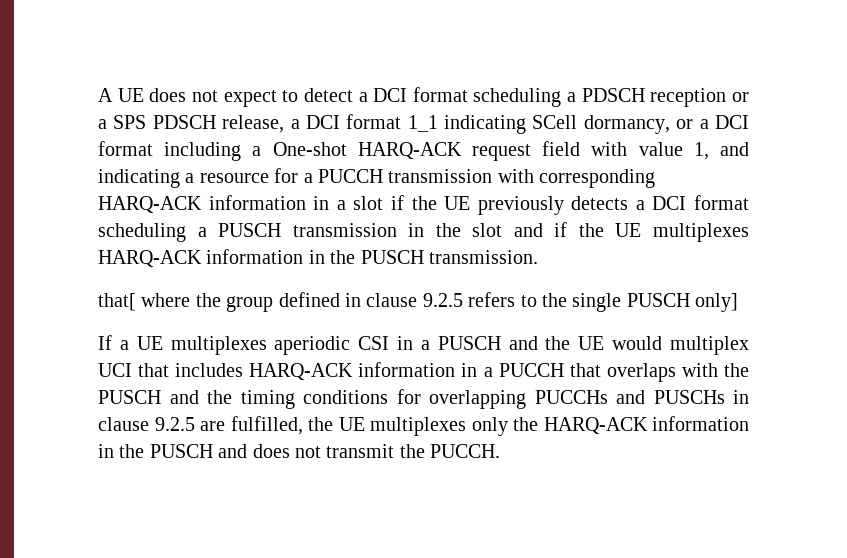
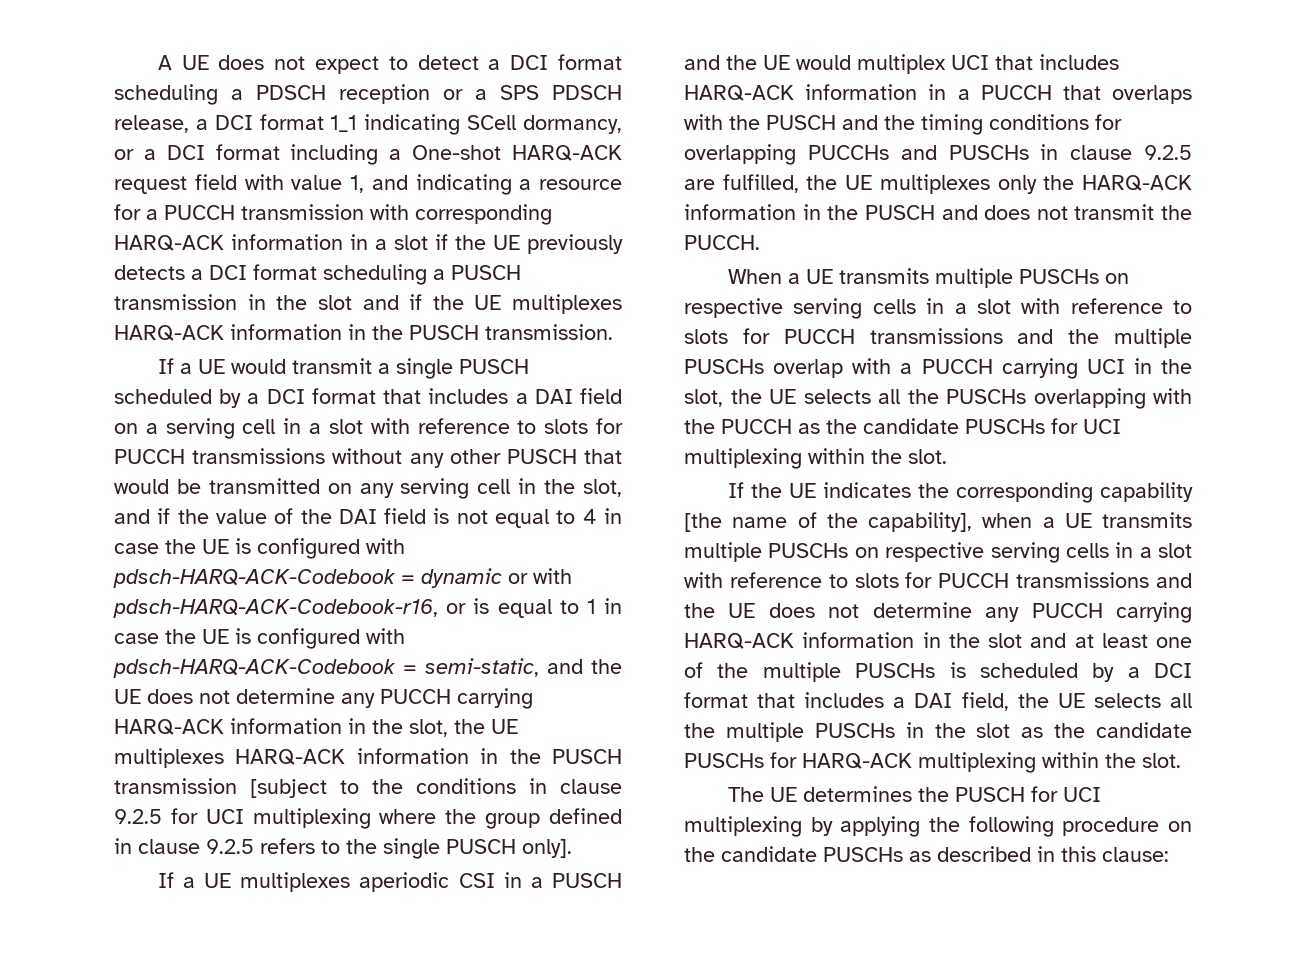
[98,293,136,311] that[ -> [157,358,529,379] [114,388,622,408] [114,418,623,439] [114,448,623,468] [114,478,623,499] [114,508,623,528] [114,538,405,559] [113,568,572,588] [113,598,623,618] [114,628,405,649] [113,658,622,678] [114,688,533,709] [114,718,518,737] [114,748,622,768] [114,778,622,798] [114,808,371,829] If a UE would transmit a single PUSCH scheduled by a DCI format that includes a DAI field on a serving cell in a slot with reference to slots for PUCCH transmissions without any other PUSCH that would be transmitted on any serving cell in the slot, and if the value of the DAI field is not equal to 4 in case the UE is configured with pdsch-HARQ-ACK-Codebook = dynamic or with pdsch-HARQ-ACK-Codebook-r16, or is equal to 1 in case the UE is configured with pdsch-HARQ-ACK-Codebook = semi-static, and the UE does not determine any PUCCH carrying HARQ-ACK information in the slot, the UE multiplexes HARQ-ACK information in the PUSCH transmission [subject to the conditions in clause 9.2.5 for UCI multiplexing
[695,293,739,312] only] -> [522,839,572,858] only].
(501, 451) none -> [727,268,1129,288] [684,298,1192,319] [684,328,1192,348] [684,358,1192,379] [684,388,1192,409] [684,418,1121,434] [684,448,947,469] [727,482,1193,503] [684,512,1192,532] [684,542,1192,563] [684,572,1192,588] [684,602,1192,623] [684,632,1192,649] [684,662,1192,682] [684,692,1192,711] [684,722,1192,742] [684,752,1181,773] [727,786,1101,802] [684,816,1192,837] [684,846,1169,862] // When a UE transmits multiple PUSCHs on respective serving cells in a slot with reference to slots for PUCCH transmissions and the multiple PUSCHs overlap with a PUCCH carrying UCI in the slot, the UE selects all the PUSCHs overlapping with the PUCCH as the candidate PUSCHs for UCI multiplexing within the slot. // If the UE indicates the corresponding capability [the name of the capability], when a UE transmits multiple PUSCHs on respective serving cells in a slot with reference to slots for PUCCH transmissions and the UE does not determine any PUCCH carrying HARQ-ACK information in the slot and at least one of the multiple PUSCHs is scheduled by a DCI format that includes a DAI field, the UE selects all the multiple PUSCHs in the slot as the candidate PUSCHs for HARQ-ACK multiplexing within the slot. // The UE determines the PUSCH for UCI multiplexing by applying the following procedure on the candidate PUSCHs as described in this clause:

